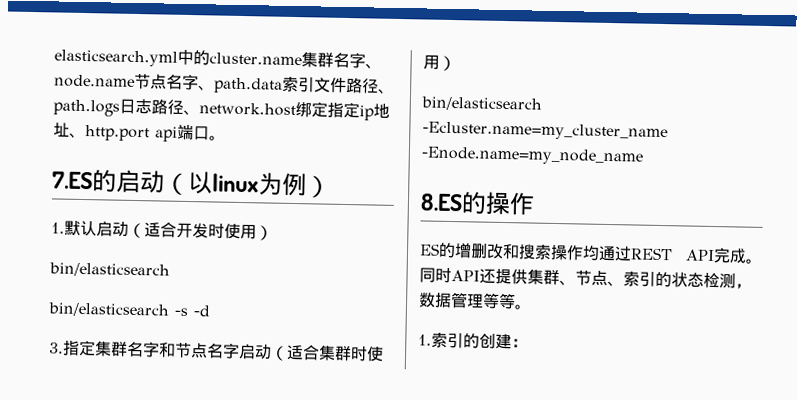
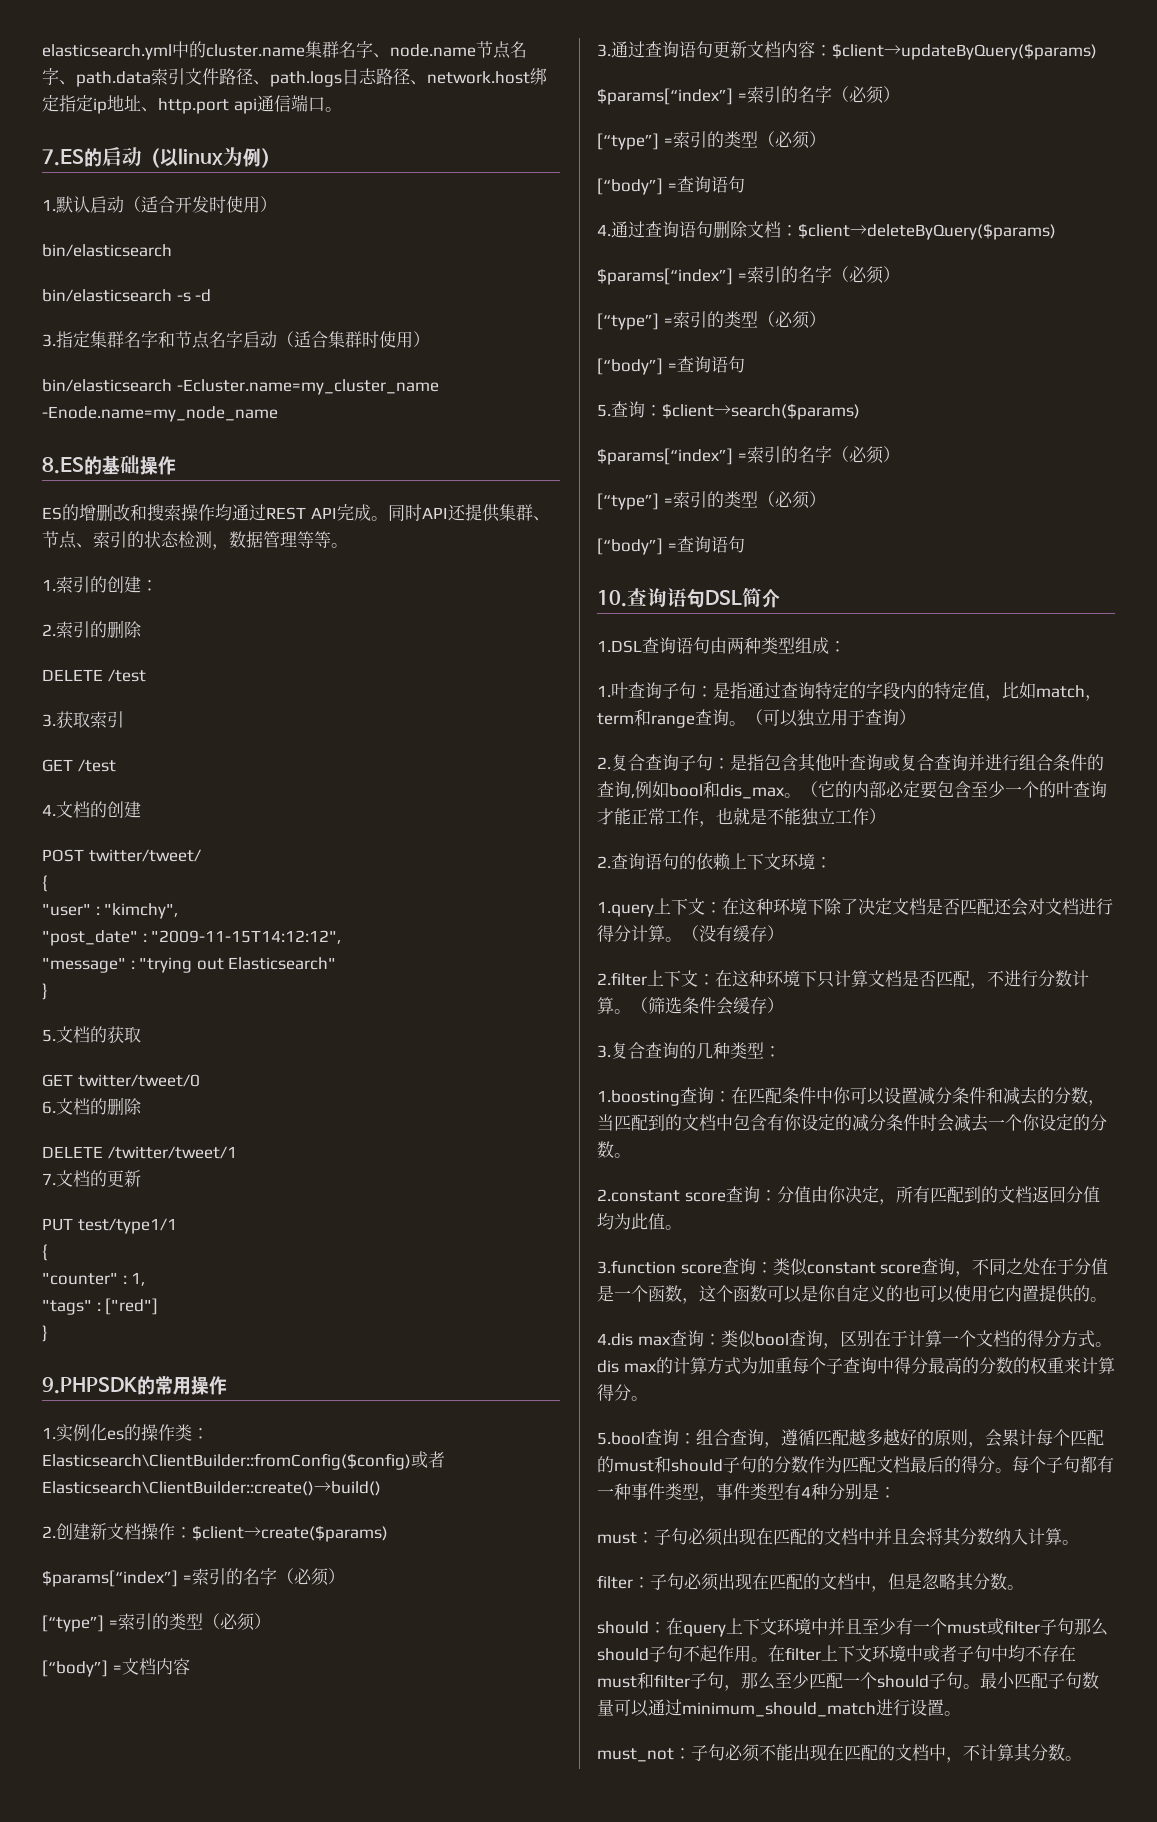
(178, 134) none -> [256,95,291,112] 通信
(487, 203) none -> [102,455,140,475] 基础
(528, 343) none -> [42,620,142,638] [42,669,146,682] [42,711,124,728] [42,759,116,772] [42,801,141,818] [42,849,201,862] [42,875,48,892] [42,903,179,919] [42,930,342,946] [42,957,337,973] [42,983,48,1000] [42,1026,141,1043] [42,1074,200,1087] [42,1097,142,1115] [42,1146,237,1159] [42,1170,141,1187] [42,1218,177,1234] [42,1244,48,1261] [42,1272,146,1286] [42,1298,159,1315] [42,1325,48,1342] [42,1376,227,1395] [42,1424,209,1442] [42,1451,445,1470] [42,1481,381,1496] [42,1523,388,1542] [42,1568,345,1587] [42,1613,271,1632] [42,1658,190,1677] [597,41,1097,60] [597,86,900,105] [597,131,826,150] [597,176,745,195] [597,220,1056,240] [597,266,900,285] [597,311,826,330] [597,356,745,375] [597,401,860,420] [597,446,900,465] [597,491,826,510] [597,536,745,555] [597,588,780,608] [597,637,846,654] [597,682,1102,701] [597,709,916,728] [597,753,1104,772] [597,781,1107,799] [597,807,886,827] [597,853,832,871] [597,898,1113,917] [597,925,784,942] [597,970,1089,989] [597,997,784,1015] [597,1042,781,1059] [597,1087,1105,1106] [597,1114,1107,1132] [597,1141,631,1158] [597,1186,1100,1205] [597,1213,682,1230] [597,1258,1109,1277] [597,1285,1107,1304] [597,1330,1112,1349] [597,1357,1115,1375] [597,1384,648,1401] [597,1429,1104,1448] [597,1456,1114,1473] [597,1483,896,1502] [597,1527,1079,1546] [597,1572,1024,1592] [597,1618,1108,1637] [597,1645,1076,1662] [597,1672,1099,1691] [597,1699,961,1717] [597,1743,1082,1763] // 2.索引的删除 // DELETE /test // 3.获取索引 // GET /test // 4.文档的创建 // POST twitter/tweet/ // { // "user" : "kimchy", // "post_date" : "2009-11-15T14:12:12", // "message" : "trying out Elasticsearch" // } // 5.文档的获取 // GET twitter/tweet/0 // 6.文档的删除 // DELETE /twitter/tweet/1 // 7.文档的更新 // PUT test/type1/1 // { // "counter" : 1, // "tags" : ["red"] // } // 9.PHPSDK的常用操作 // 1.实例化es的操作类：Elasticsearch\ClientBuilder::fromConfig($config)或者Elasticsearch\ClientBuilder::create()→build() // 2.创建新文档操作：$client→create($params) // $params[“index”] =索引的名字（必须） // [“type”] =索引的类型（必须） // [“body”] =文档内容 // 3.通过查询语句更新文档内容：$client→updateByQuery($params) // $params[“index”] =索引的名字（必须） // [“type”] =索引的类型（必须） // [“body”] =查询语句 // 4.通过查询语句删除文档：$client→deleteByQuery($params) // $params[“index”] =索引的名字（必须） // [“type”] =索引的类型（必须） // [“body”] =查询语句 // 5.查询：$client→search($params) // $params[“index”] =索引的名字（必须） // [“type”] =索引的类型（必须） // [“body”] =查询语句 // 10.查询语句DSL简介 // 1.DSL查询语句由两种类型组成： // 1.叶查询子句：是指通过查询特定的字段内的特定值，比如match，term和range查询。（可以独立用于查询） // 2.复合查询子句：是指包含其他叶查询或复合查询并进行组合条件的查询,例如bool和dis_max。（它的内部必定要包含至少一个的叶查询才能正常工作，也就是不能独立工作） // 2.查询语句的依赖上下文环境： // 1.query上下文：在这种环境下除了决定文档是否匹配还会对文档进行得分计算。（没有缓存） // 2.filter上下文：在这种环境下只计算文档是否匹配，不进行分数计算。（筛选条件会缓存） // 3.复合查询的几种类型： // 1.boosting查询：在匹配条件中你可以设置减分条件和减去的分数，当匹配到的文档中包含有你设定的减分条件时会减去一个你设定的分数。 // 2.constant score查询：分值由你决定，所有匹配到的文档返回分值均为此值。 // 3.function score查询：类似constant score查询，不同之处在于分值是一个函数，这个函数可以是你自定义的也可以使用它内置提供的。 // 4.dis max查询：类似bool查询，区别在于计算一个文档的得分方式。dis max的计算方式为加重每个子查询中得分最高的分数的权重来计算得分。 // 5.bool查询：组合查询，遵循匹配越多越好的原则，会累计每个匹配的must和should子句的分数作为匹配文档最后的得分。每个子句都有一种事件类型，事件类型有4种分别是： // must：子句必须出现在匹配的文档中并且会将其分数纳入计算。 // filter：子句必须出现在匹配的文档中，但是忽略其分数。 // should：在query上下文环境中并且至少有一个must或filter子句那么should子句不起作用。在filter上下文环境中或者子句中均不存在must和filter子句，那么至少匹配一个should子句。最小匹配子句数量可以通过minimum_should_match进行设置。 // must_not：子句必须不能出现在匹配的文档中，不计算其分数。

